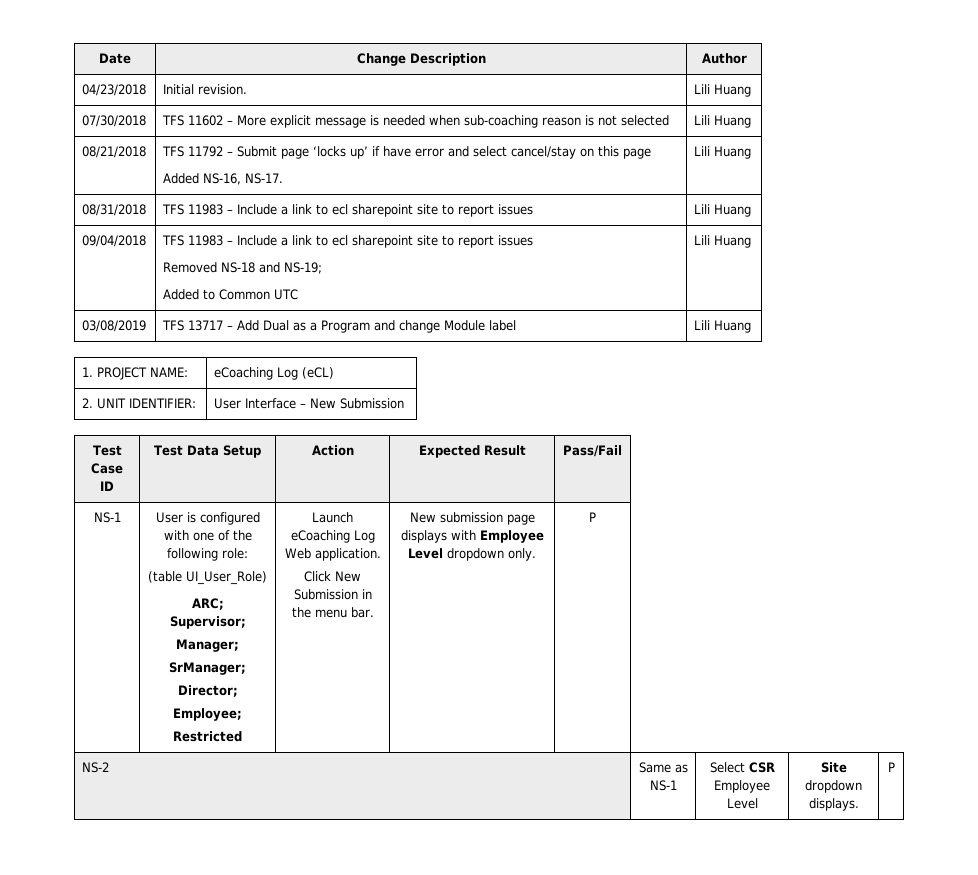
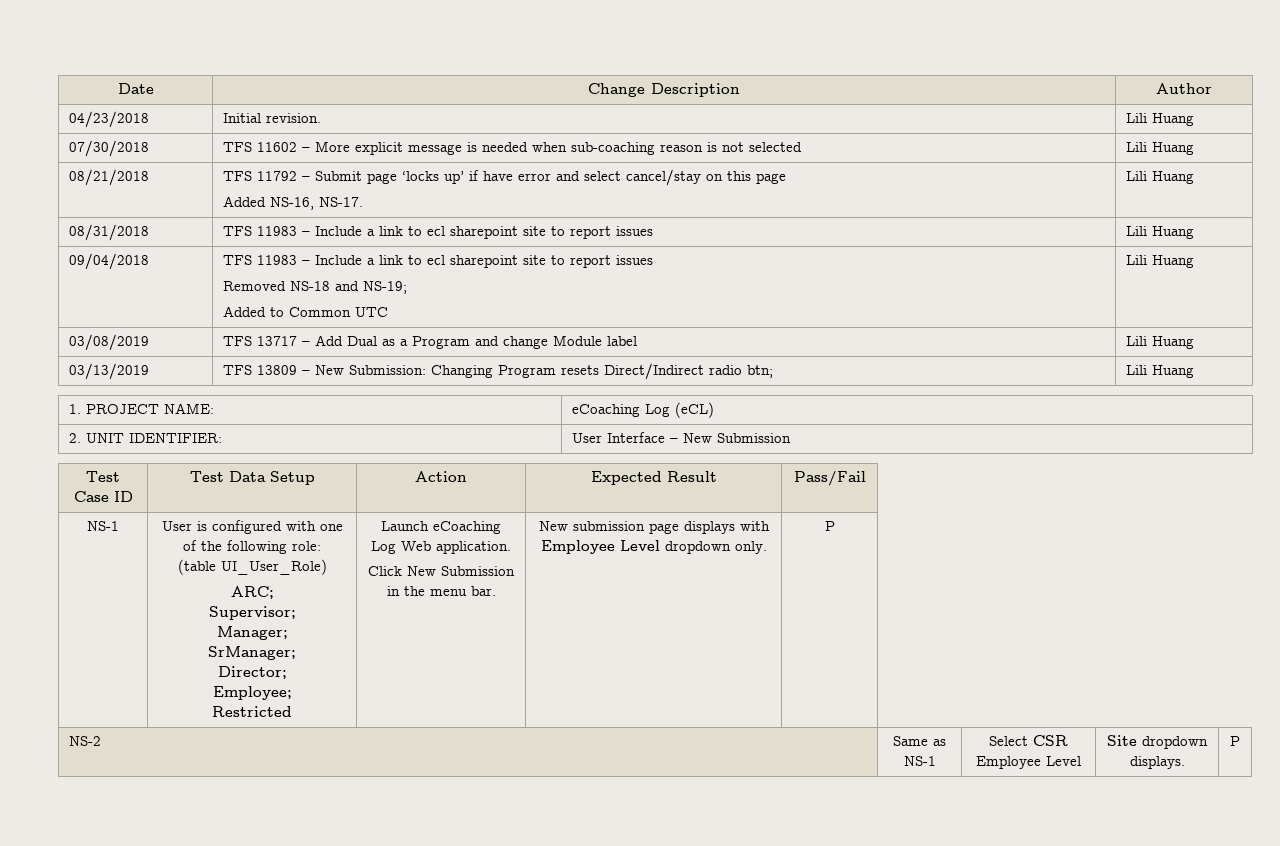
(752, 326) none -> [69,363,150,380] [223,363,774,380] [1126,365,1195,378] // 03/13/2019 | TFS 13809 – New Submission: Changing Program resets Direct/Indirect radio btn; | Lili Huang

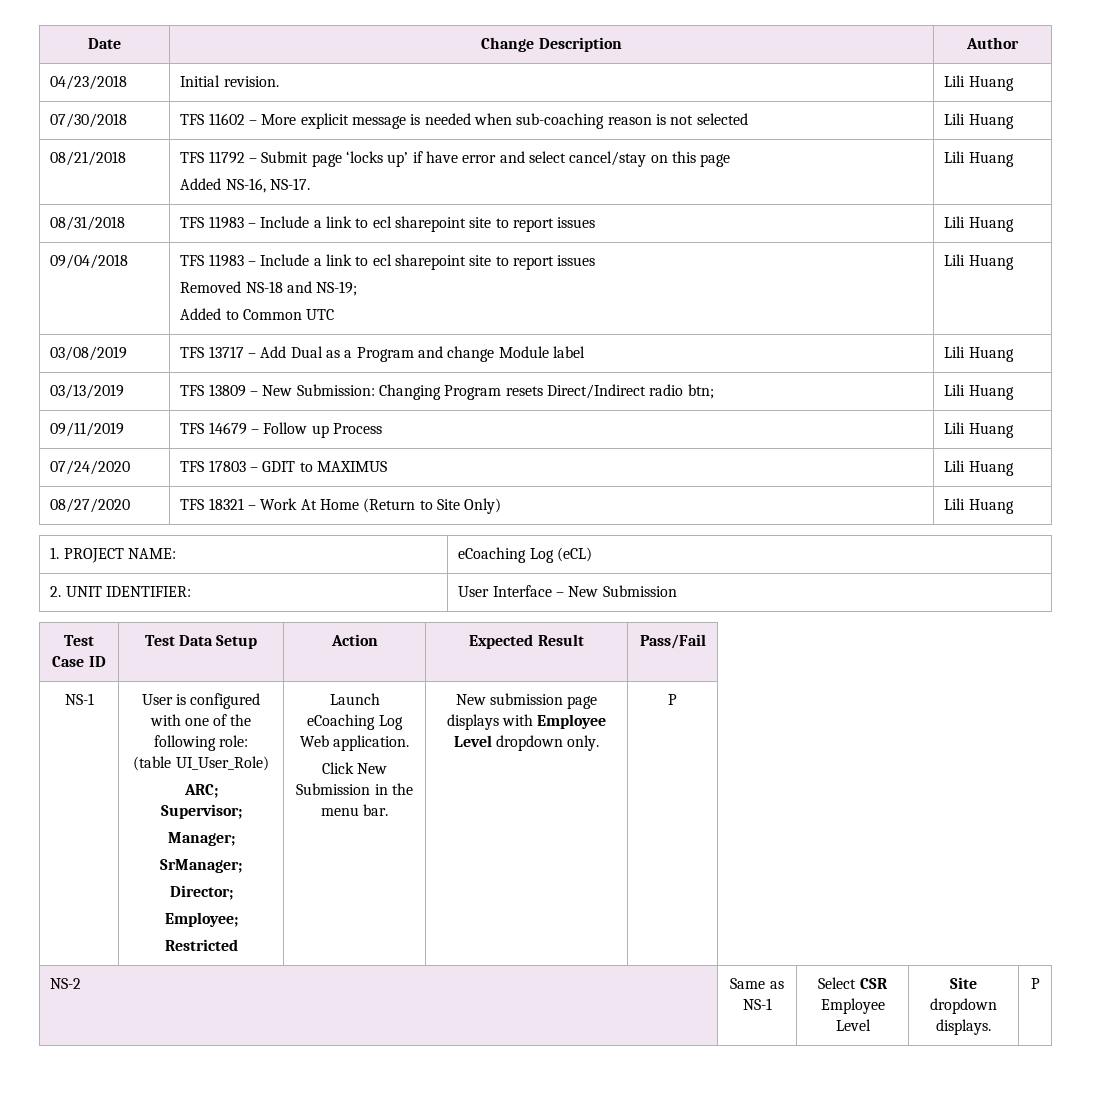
(1195, 371) none -> [50,422,125,437] [180,422,382,438] [944,422,1014,438] [50,460,131,475] [180,460,387,472] [944,460,1014,476] [50,498,131,513] [180,498,502,514] [944,498,1014,514] // 09/11/2019 | TFS 14679 – Follow up Process | Lili Huang // 07/24/2020 | TFS 17803 – GDIT to MAXIMUS | Lili Huang // 08/27/2020 | TFS 18321 – Work At Home (Return to Site Only) | Lili Huang

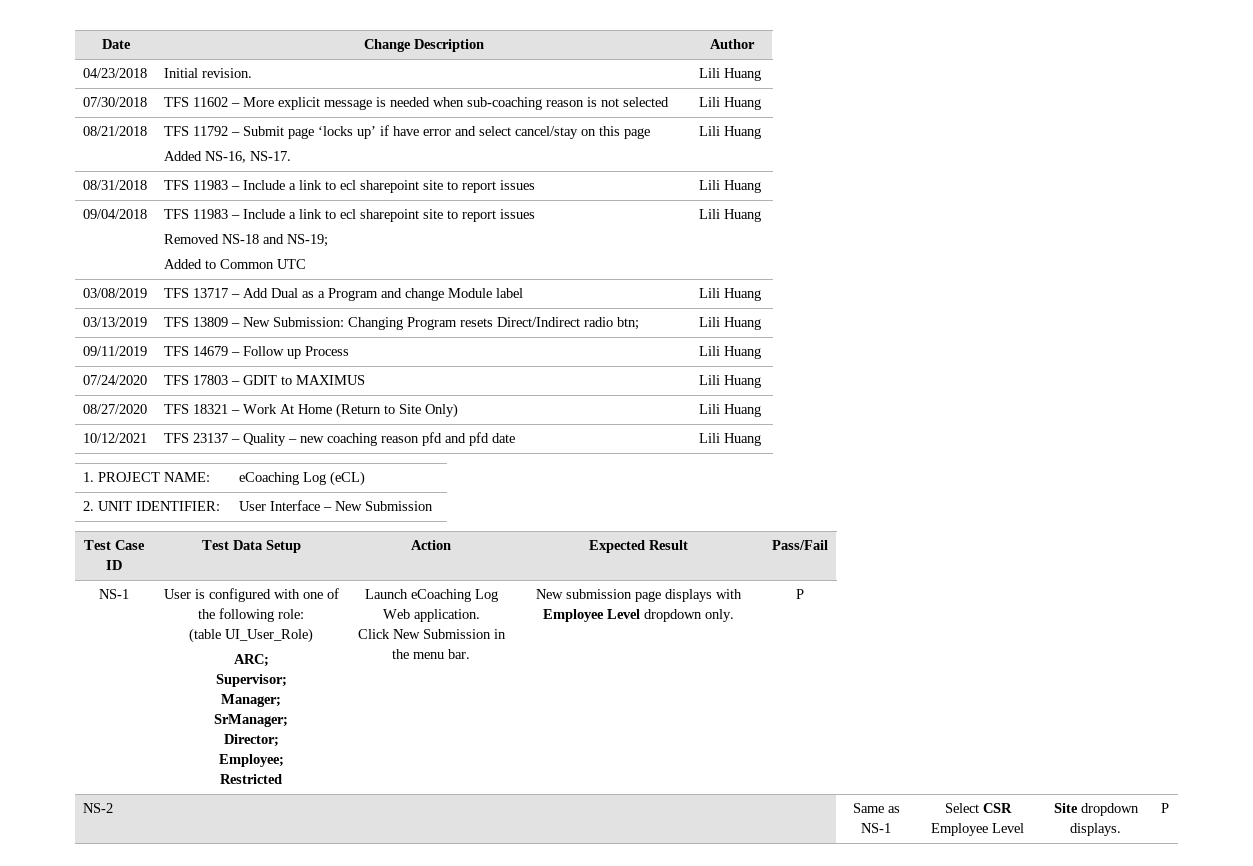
(1014, 506) none -> [83,433,148,443] [164,432,516,446] [699,433,762,446] // 10/12/2021 | TFS 23137 – Quality – new coaching reason pfd and pfd date | Lili Huang

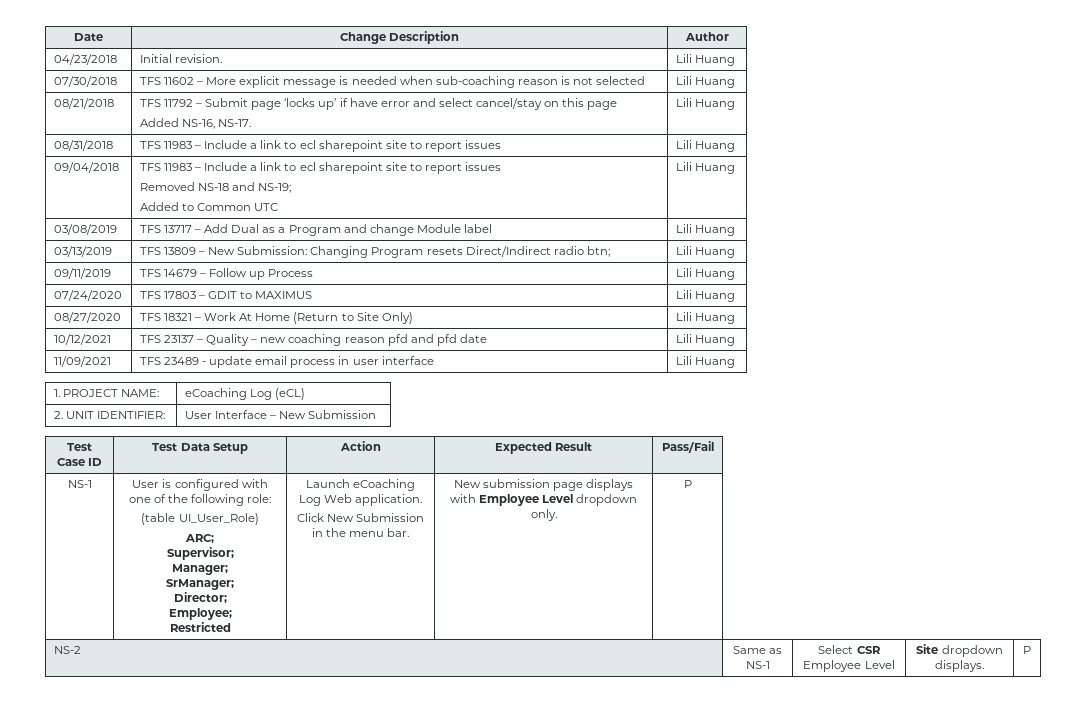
(762, 439) none -> [53,356,111,367] [139,356,434,368] [675,356,735,368] // 11/09/2021 | TFS 23489 - update email process in user interface | Lili Huang

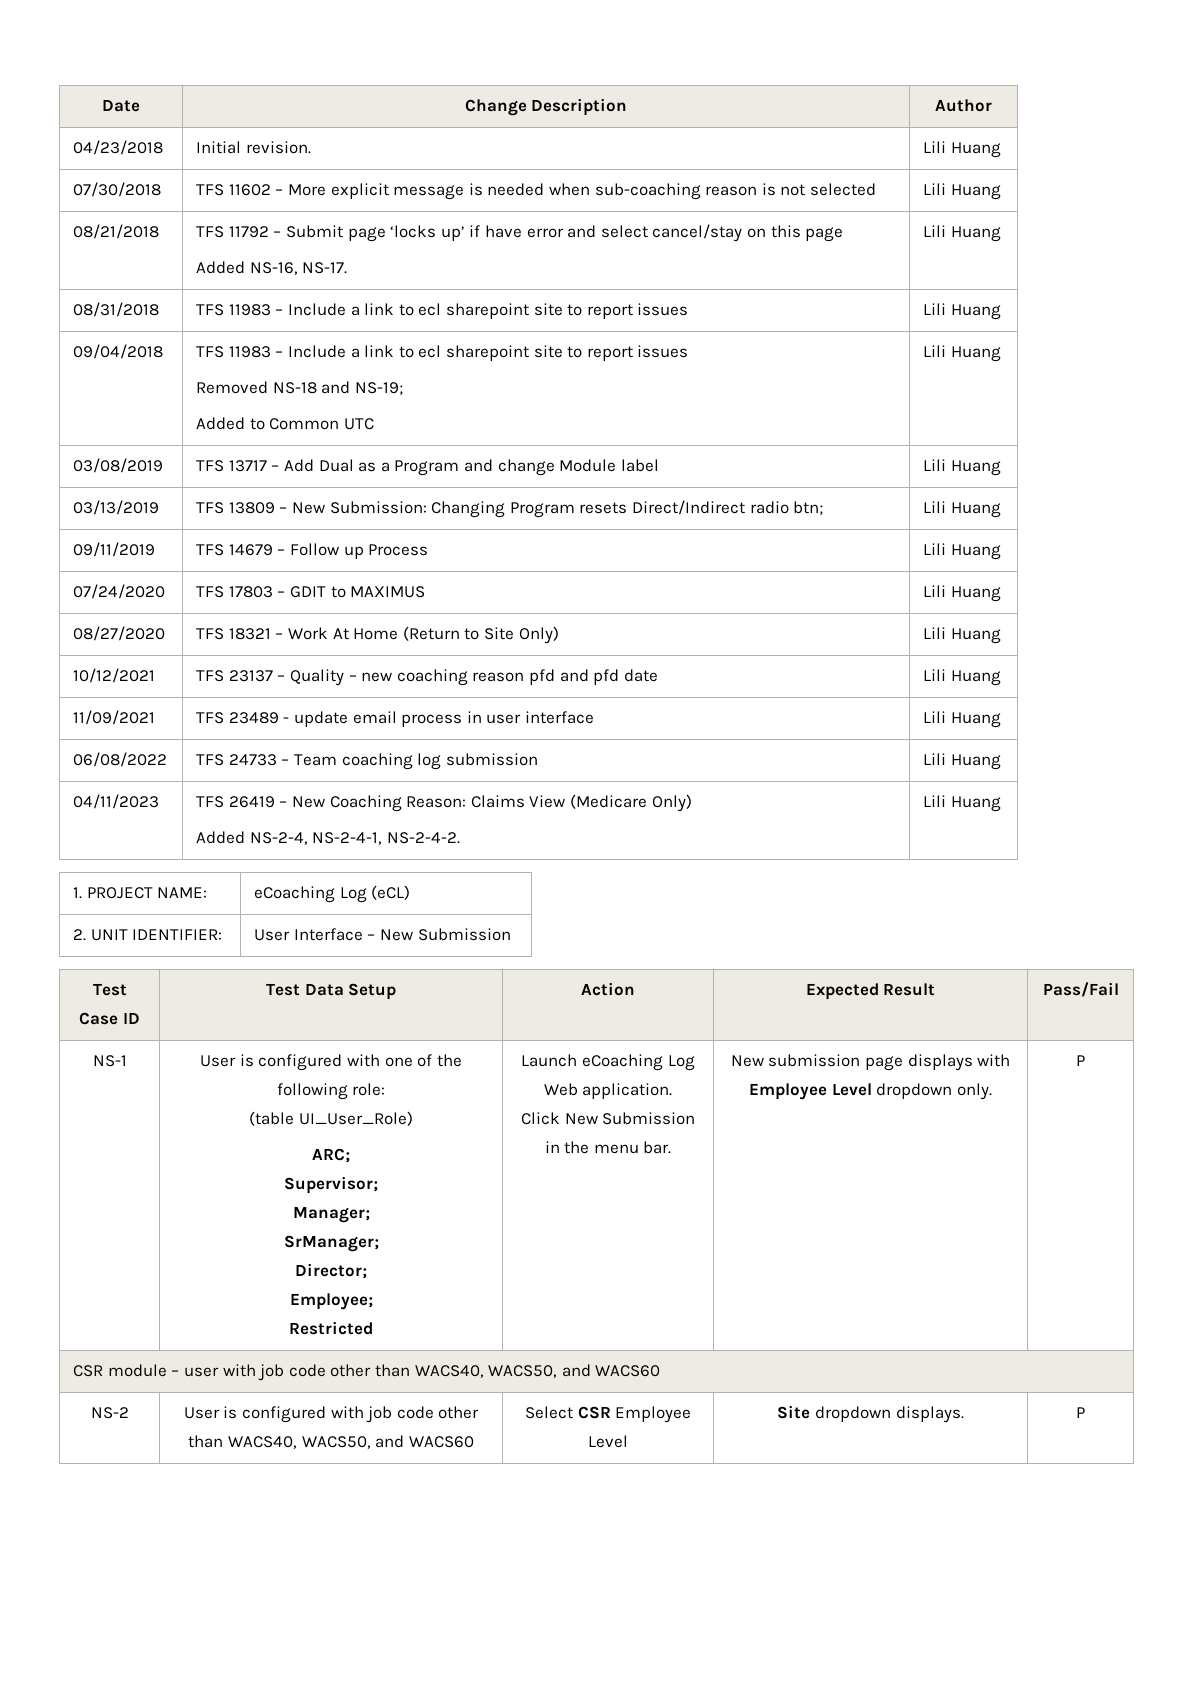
(735, 362) none -> [73,752,168,767] [196,753,538,770] [923,753,1001,770] [73,794,160,809] [196,794,692,812] [196,831,461,845] [923,795,1001,812] // 06/08/2022 | TFS 24733 – Team coaching log submission | Lili Huang // 04/11/2023 | TFS 26419 – New Coaching Reason: Claims View (Medicare Only) // Added NS-2-4, NS-2-4-1, NS-2-4-2. | Lili Huang
[53,646,81,654] [732,646,783,654] [745,661,770,669] NS-2 | Same as NS-1 -> [73,1364,661,1381] [90,1407,129,1419] [183,1406,480,1423] [188,1435,474,1449] CSR module – user with job code other than WACS40, WACS50, and WACS60 // NS-2 | User is configured with job code other than WACS40, WACS50, and WACS60

